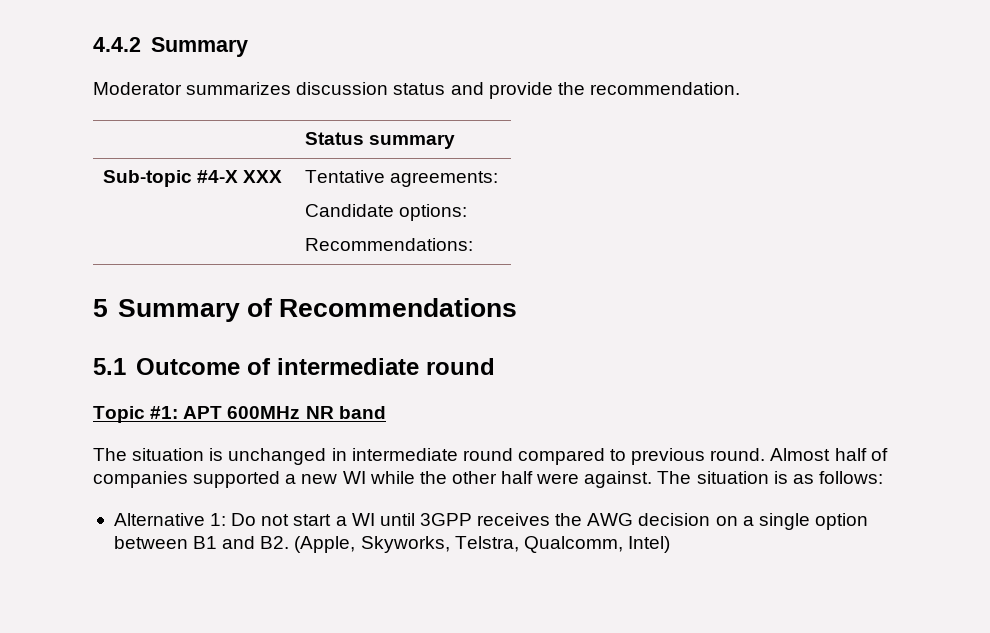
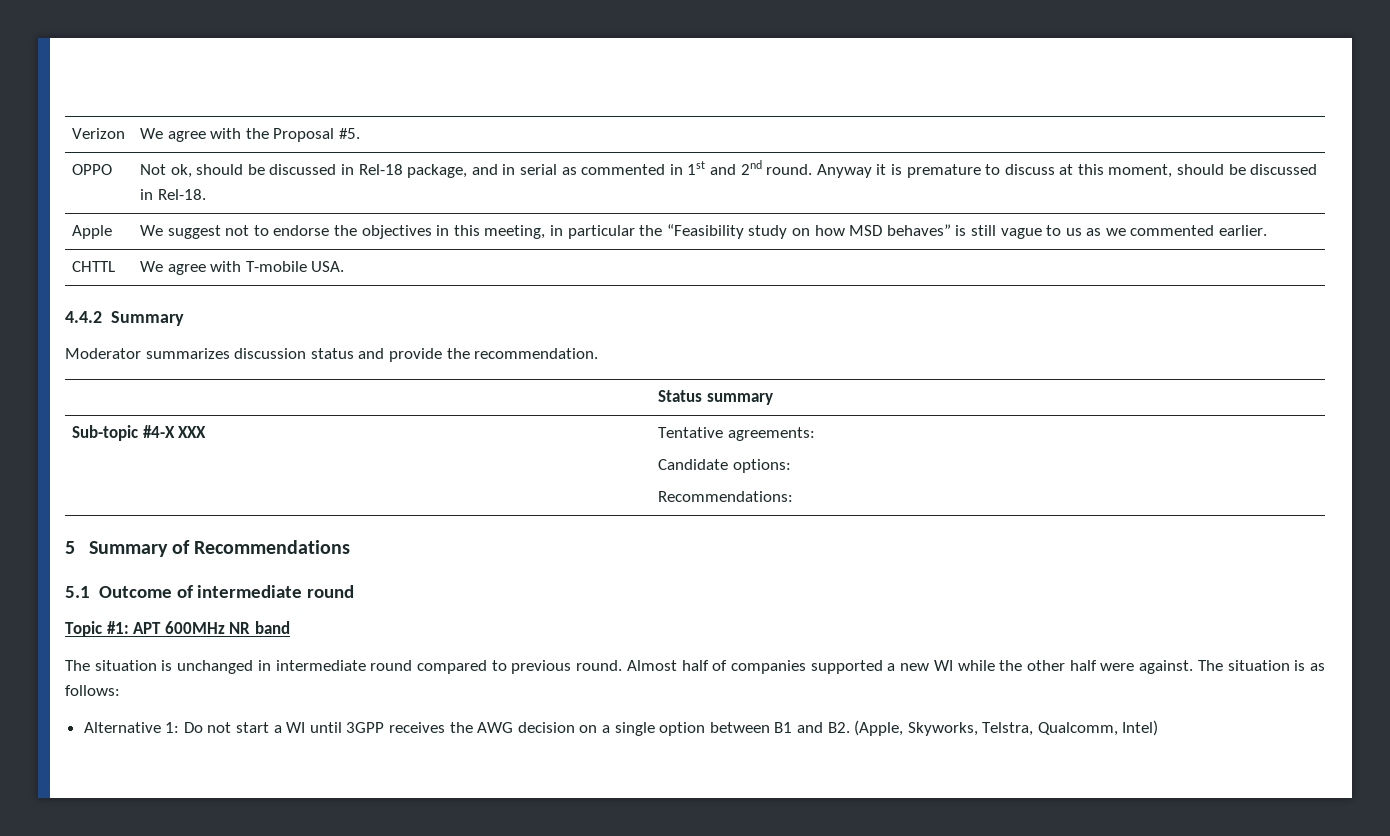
(93, 44) none -> [72,128,126,139] [140,128,361,142] [72,164,113,175] [140,160,1318,178] [140,189,206,200] [72,225,113,239] [140,224,1268,239] [72,261,116,272] [140,261,345,275] Verizon | We agree with the Proposal #5. // OPPO | Not ok, should be discussed in Rel-18 package, and in serial as commented in 1st and 2nd round. Anyway it is premature to discuss at this moment, should be discussed in Rel-18. // Apple | We suggest not to endorse the objectives in this meeting, in particular the “Feasibility study on how MSD behaves” is still vague to us as we commented earlier. // CHTTL | We agree with T-mobile USA. //

